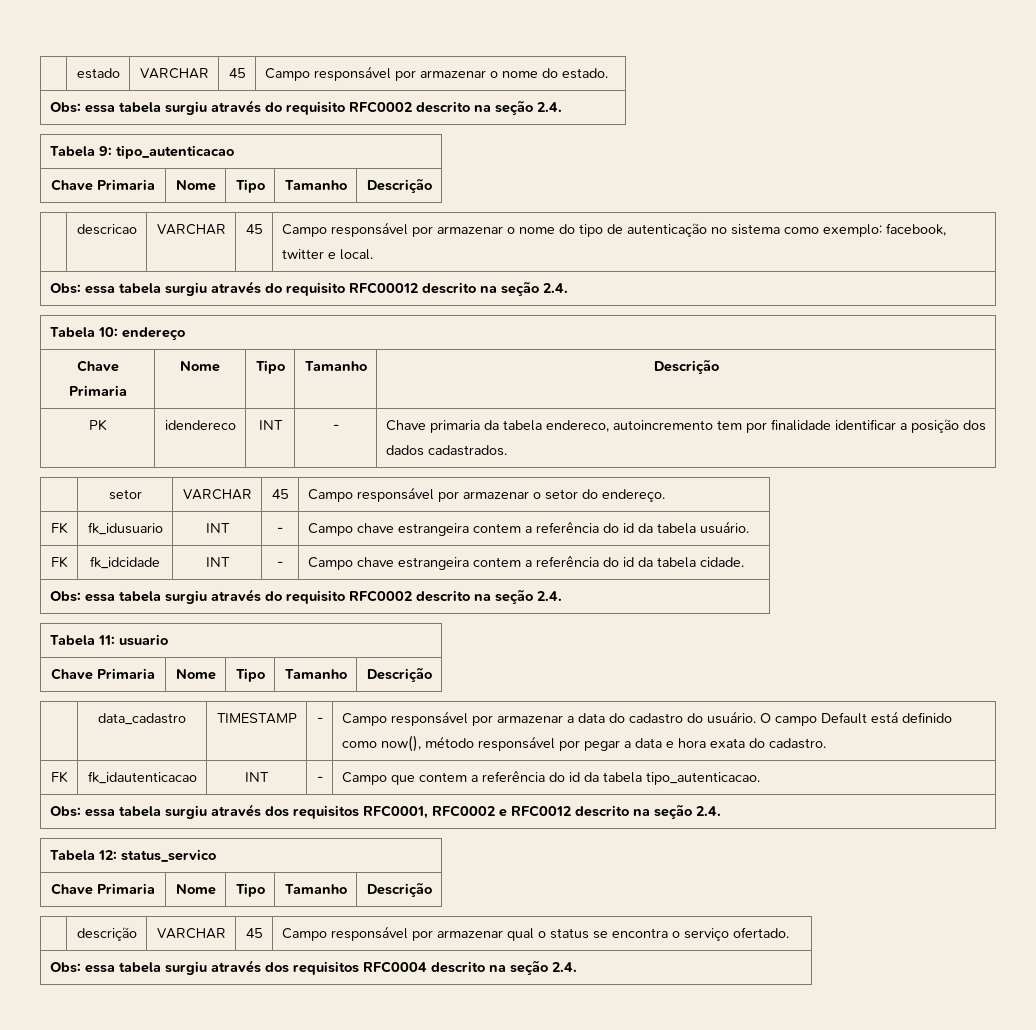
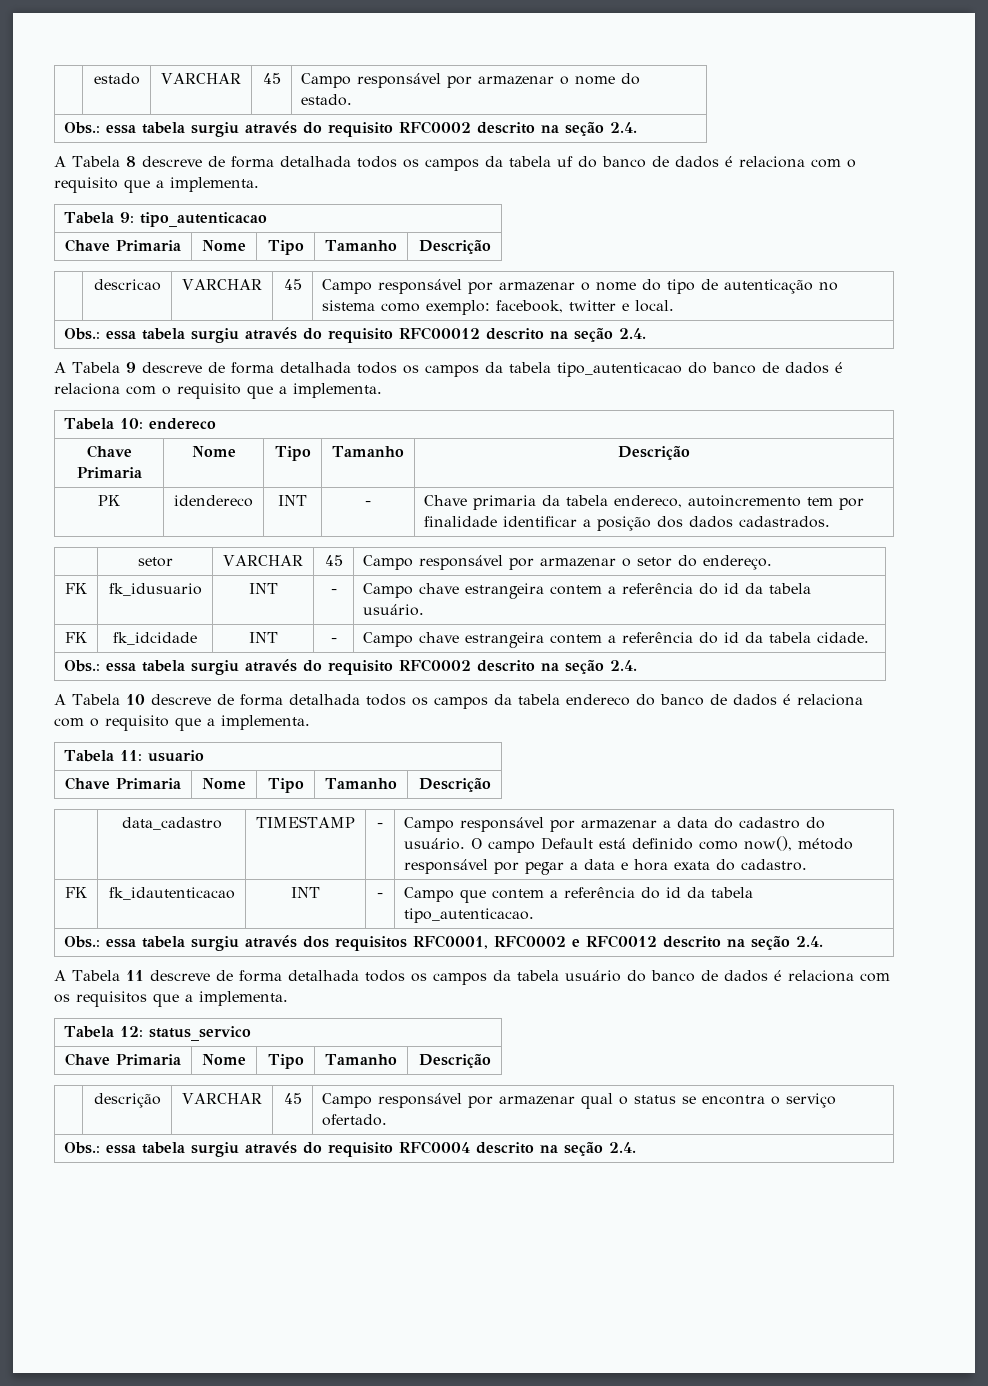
[49,102,81,113] Obs: -> [64,122,101,134] Obs.:
(562, 107) none -> [54,156,856,171] [54,177,259,193] // A Tabela 8 descreve de forma detalhada todos os campos da tabela uf do banco de dados é relaciona com o requisito que a implementa.
[49,283,81,294] Obs: -> [64,328,101,340] Obs.:
(568, 288) none -> [54,362,843,377] [54,383,382,399] // A Tabela 9 descreve de forma detalhada todos os campos da tabela tipo_autenticacao do banco de dados é relaciona com o requisito que a implementa.
[121,327,185,340] endereço -> [149,418,217,430] endereco
[49,591,81,602] Obs: -> [64,660,101,672] Obs.:
(562, 596) none -> [54,694,863,709] [54,715,310,731] // A Tabela 10 descreve de forma detalhada todos os campos da tabela endereco do banco de dados é relaciona com o requisito que a implementa.
[49,806,81,817] Obs: -> [64,936,101,948] Obs.:
(721, 811) none -> [54,970,890,985] [54,991,288,1007] // A Tabela 11 descreve de forma detalhada todos os campos da tabela usuário do banco de dados é relaciona com os requisitos que a implementa.
[49,960,359,975] Obs: essa tabela surgiu através dos requisitos -> [64,1141,394,1157] Obs.: essa tabela surgiu através do requisito

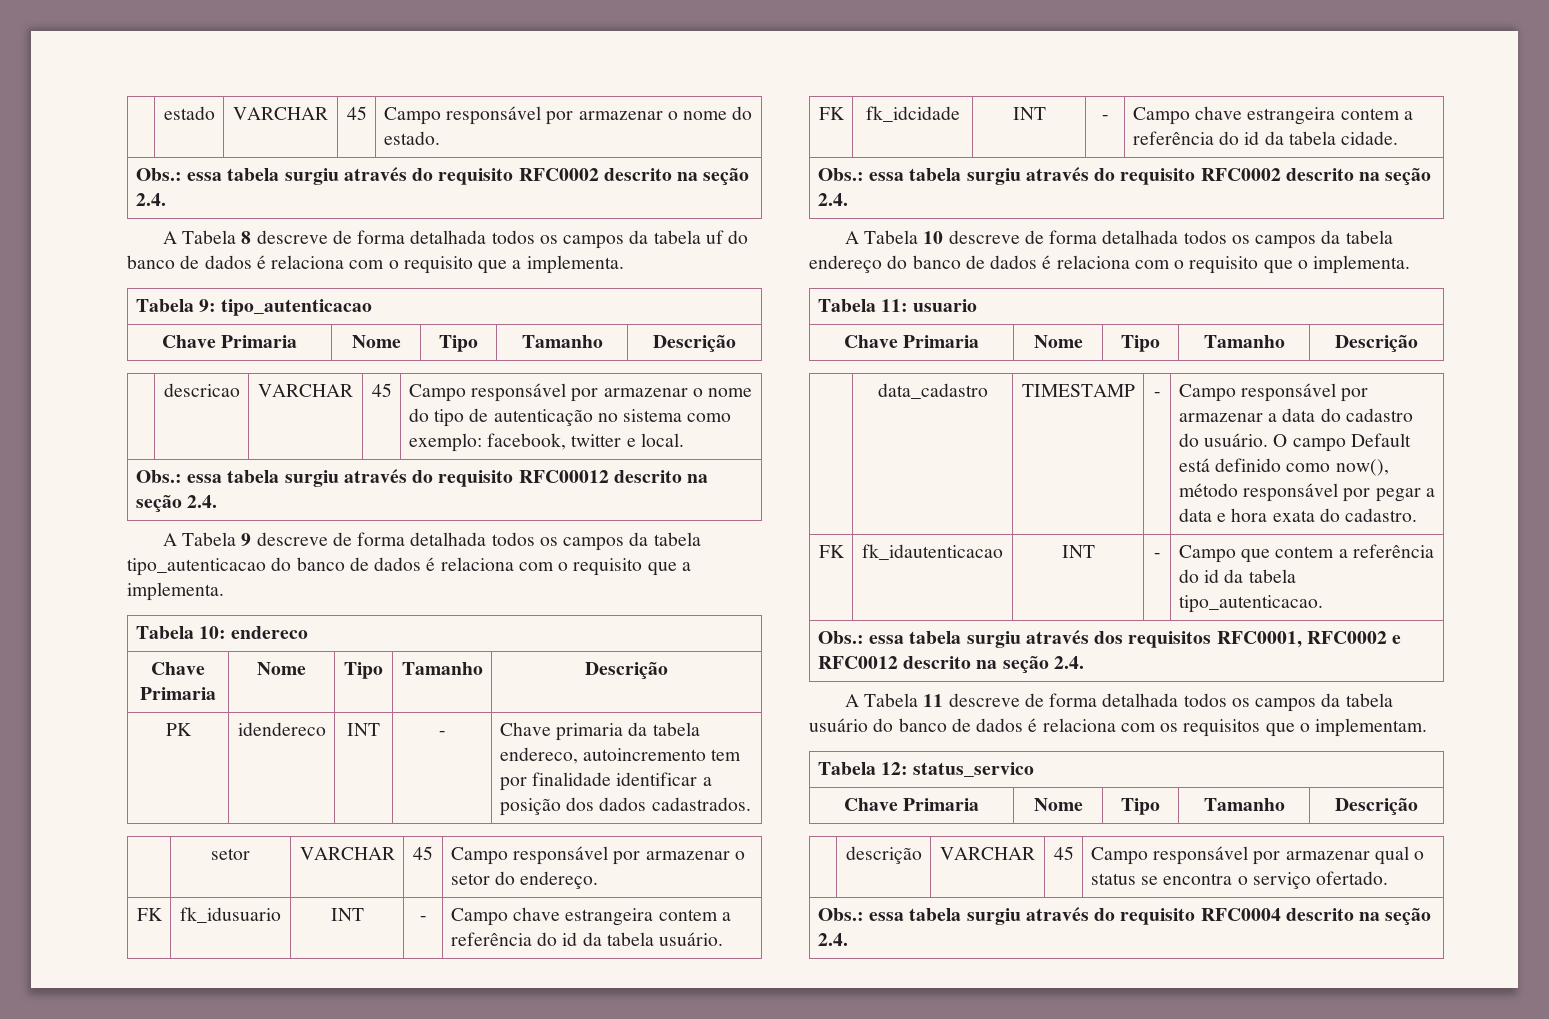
[565,694,630,706] endereco -> [809,255,882,273] endereço
[207,718,215,726] a -> [1297,260,1308,269] o
[185,991,288,1006] a implementa. -> [1299,718,1428,737] o implementam.

